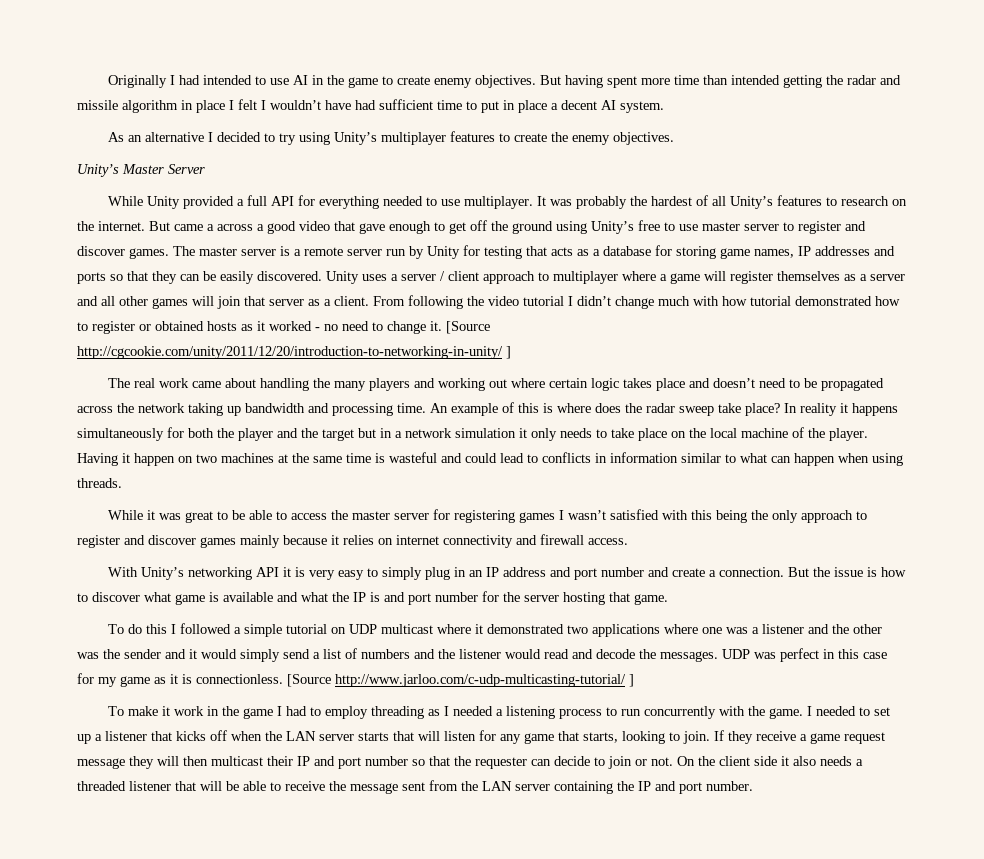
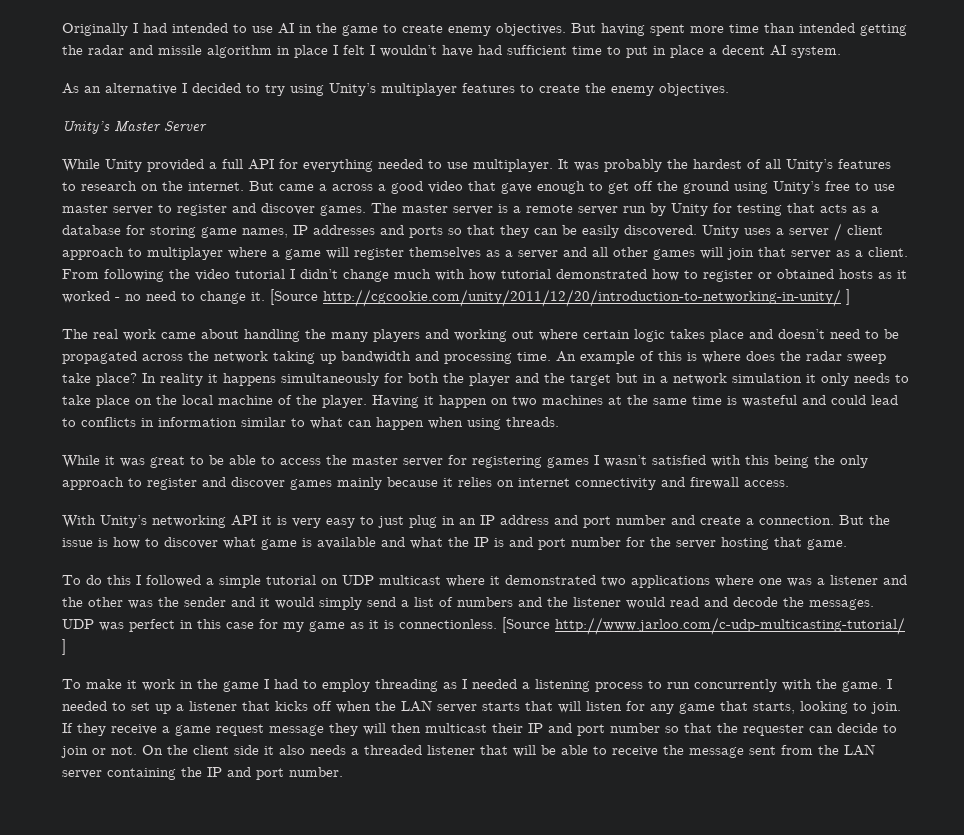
[381,567,422,580] simply -> [378,516,404,528] just

